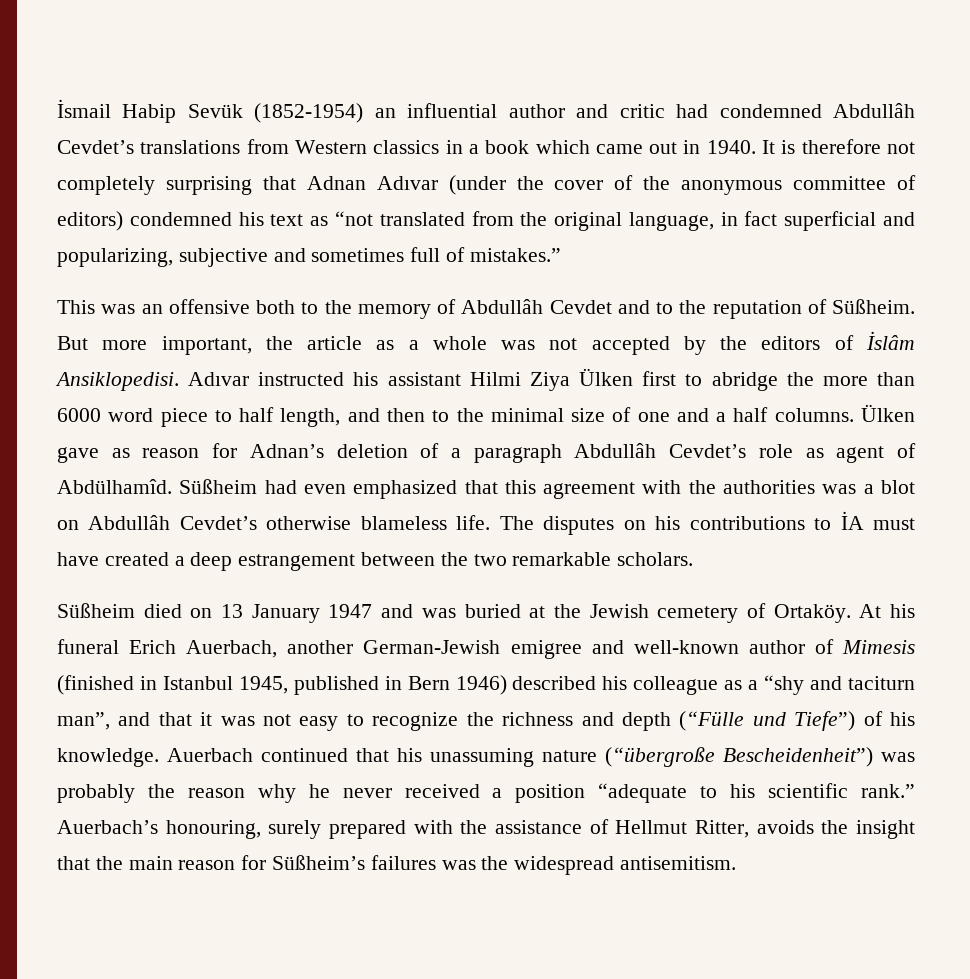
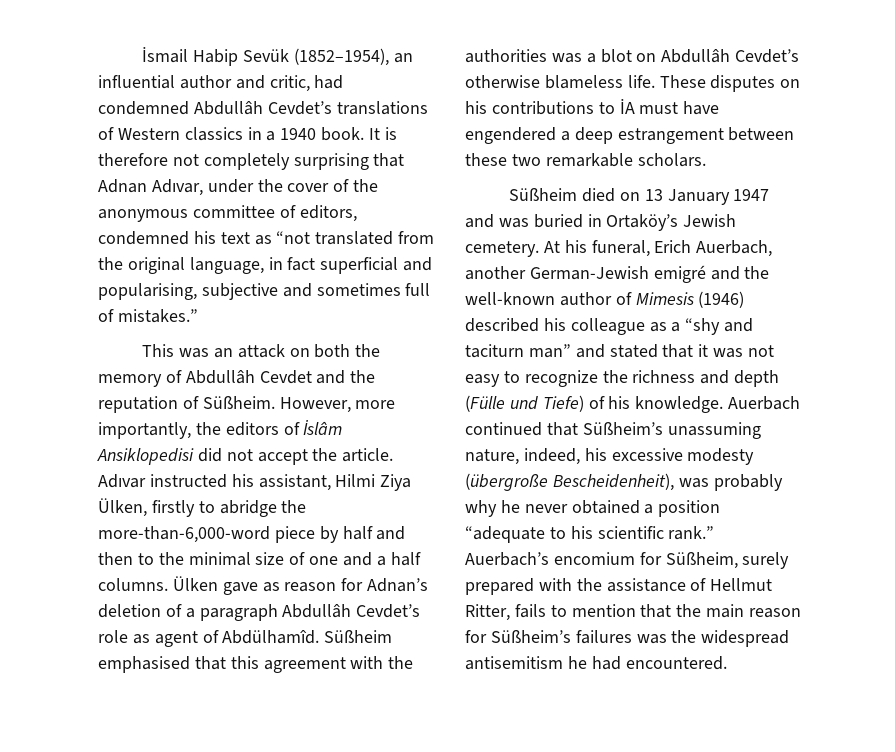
[254,103,364,123] (1852-1954) -> [293,48,389,66] (1852–1954),
[619,104,665,118] critic -> [269,75,310,92] critic,
[246,139,289,154] from -> [98,127,114,140] of
[485,140,756,154] book which came out in 1940. -> [280,127,365,141] 1940 book.
[376,175,506,195] Adıvar (under -> [151,179,254,196] Adıvar, under
[57,211,123,231] editors) -> [299,205,357,222] editors,
[57,248,173,267] popularizing, -> [98,283,197,300] popularising,
[168,299,319,314] offensive both to -> [237,344,351,358] attack on both
[656,302,673,314] to -> (346, 377) none
[57,331,915,355] [55,372,179,391] But more important, the article as a whole was not accepted by the editors of İslâm Ansiklopedisi. -> [279,397,396,413] [98,420,343,439] [97,448,394,465] However, more importantly, the editors of İslâm Ansiklopedisi did not accept the article.
[387,372,461,386] assistant -> [258,474,331,491] assistant,
[579,368,677,386] Ülken first -> [98,498,195,517] Ülken, firstly
[822,372,916,386] [57,407,341,427] more than 6000 word piece to half length, -> [98,526,373,543] more-than-6,000-word piece by half
[264,480,458,499] had even emphasized -> [98,656,190,673] emphasised
[499,516,534,530] The -> [659,75,706,88] These
[104,552,169,566] created -> [465,127,556,144] engendered
[440,552,468,566] the -> [465,153,507,166] these
[529,603,851,623] at the Jewish cemetery of Ortaköy. -> [587,214,737,231] [465,241,539,257] in Ortaköy’s Jewish cemetery.
[57,639,119,654] funeral -> [591,240,650,257] funeral,
[510,640,624,659] emigree and -> [653,265,770,283] emigré and the
[57,675,507,695] (finished in Istanbul 1945, published in Bern 1946) -> [698,291,745,308] (1946)
[57,712,151,730] man”, and -> [528,344,658,358] man” and stated
[679,711,856,731] (“Fülle und Tiefe”) -> [465,395,584,412] (Fülle und Tiefe)
[397,747,915,767] [57,784,245,803] his unassuming nature (“übergroße Bescheidenheit”) was probably the reason -> [582,422,761,439] [465,448,755,465] [465,473,783,491] Süßheim’s unassuming nature, indeed, his excessive modesty (übergroße Bescheidenheit), was probably
[404,784,480,798] received -> [571,500,640,514] obtained
[165,820,261,839] honouring, -> [553,552,738,569] encomium for Süßheim,
[756,820,915,839] avoids the insight -> [514,604,636,618] fails to mention
[620,856,737,870] antisemitism. -> [465,656,727,670] antisemitism he had encountered.

